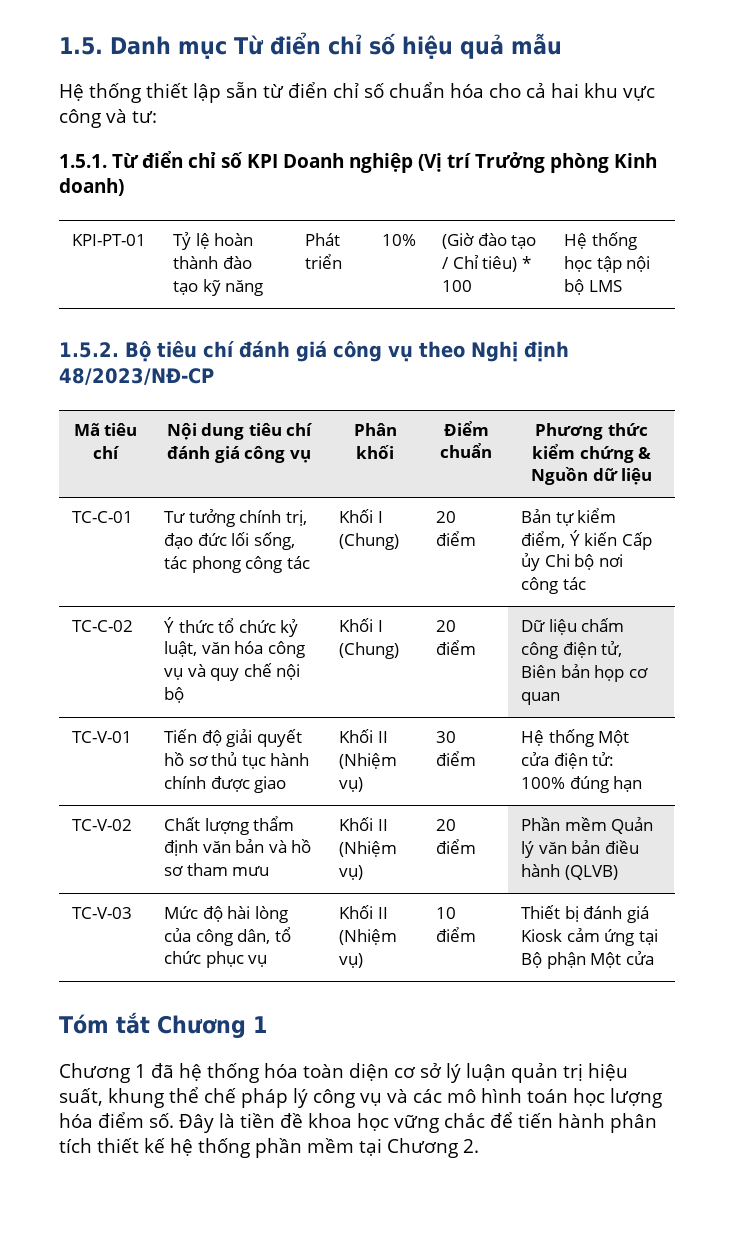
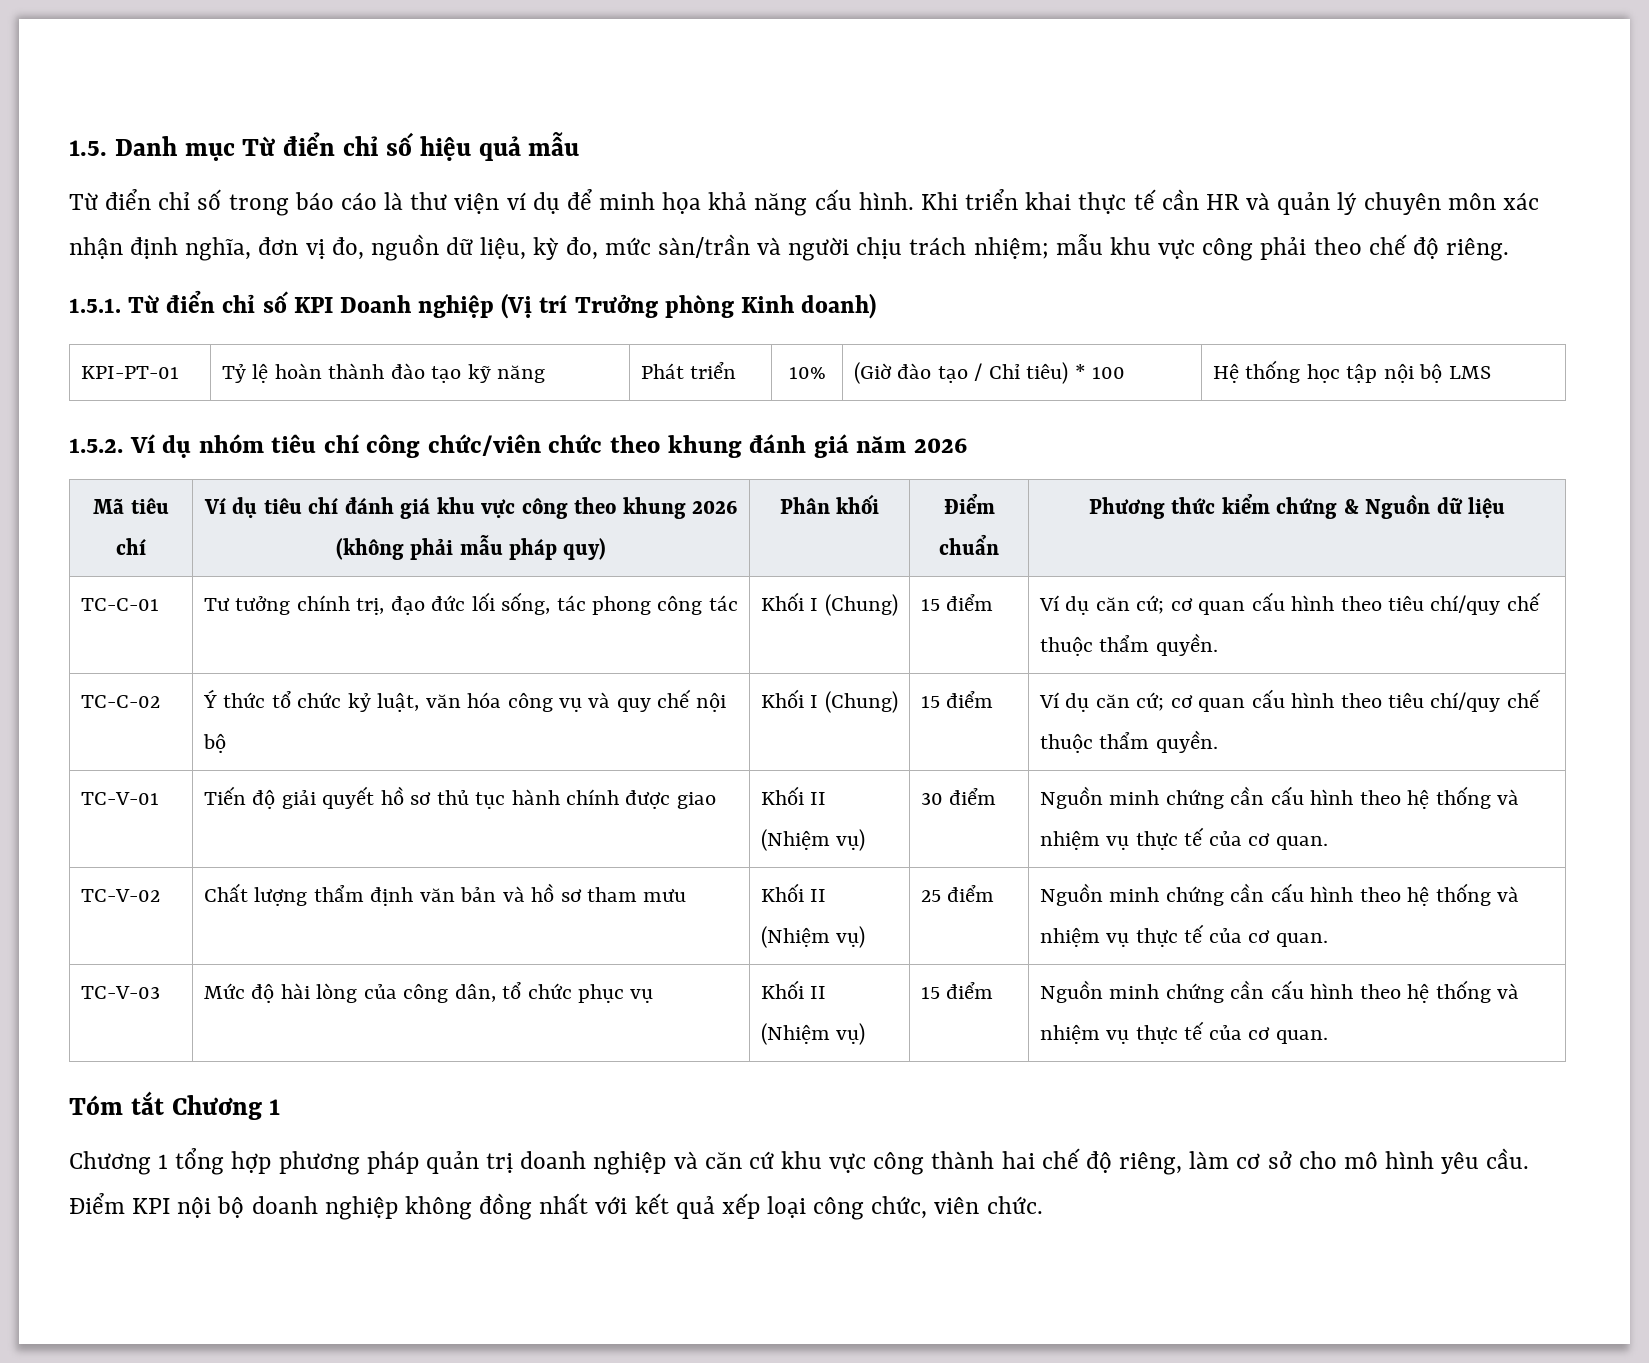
[59,82,655,103] [59,109,157,128] Hệ thống thiết lập sẵn từ điển chỉ số chuẩn hóa cho cả hai khu vực công và tư: -> [69,189,1539,216] [69,234,1510,261] Từ điển chỉ số trong báo cáo là thư viện ví dụ để minh họa khả năng cấu hình. Khi triển khai thực tế cần HR và quản lý chuyên môn xác nhận định nghĩa, đơn vị đo, nguồn dữ liệu, kỳ đo, mức sàn/trần và người chịu trách nhiệm; mẫu khu vực công phải theo chế độ riêng.
[125,341,569,362] [59,368,214,385] Bộ tiêu chí đánh giá công vụ theo Nghị định 48/2023/NĐ-CP -> [129,434,967,458] Ví dụ nhóm tiêu chí công chức/viên chức theo khung đánh giá năm 2026
[166,423,313,440] [167,446,311,463] Nội dung tiêu chí đánh giá công vụ -> [203,497,738,519] [335,534,607,560] Ví dụ tiêu chí đánh giá khu vực công theo khung 2026 (không phải mẫu pháp quy)
[436,511,457,523] [436,531,477,546] [521,508,617,526] [521,530,652,550] [521,553,623,571] [521,577,586,594] 20 điểm | Bản tự kiểm điểm, Ý kiến Cấp ủy Chi bộ nơi công tác -> [920,594,994,611] [1038,592,1541,615] [1039,633,1218,656] 15 điểm | Ví dụ căn cứ; cơ quan cấu hình theo tiêu chí/quy chế thuộc thẩm quyền.
[436,620,457,632] [436,640,477,655] [521,618,625,635] [521,641,623,659] [521,664,648,682] [521,692,561,705] 20 điểm | Dữ liệu chấm công điện tử, Biên bản họp cơ quan -> [920,691,994,708] [1038,689,1541,712] [1039,730,1218,753] 15 điểm | Ví dụ căn cứ; cơ quan cấu hình theo tiêu chí/quy chế thuộc thẩm quyền.
[521,729,630,747] [521,752,615,769] [521,776,643,793] Hệ thống Một cửa điện tử: 100% đúng hạn -> [1039,786,1519,809] [1039,827,1328,850] Nguồn minh chứng cần cấu hình theo hệ thống và nhiệm vụ thực tế của cơ quan.
[436,819,457,831] [436,839,477,854] [521,817,654,834] [521,840,639,858] [521,864,618,880] 20 điểm | Phần mềm Quản lý văn bản điều hành (QLVB) -> [920,885,995,902] [1039,883,1519,906] [1039,924,1328,947] 25 điểm | Nguồn minh chứng cần cấu hình theo hệ thống và nhiệm vụ thực tế của cơ quan.
[436,907,457,919] [436,927,477,942] [521,905,649,923] [521,928,658,946] [521,951,654,969] 10 điểm | Thiết bị đánh giá Kiosk cảm ứng tại Bộ phận Một cửa -> [920,982,994,999] [1039,980,1519,1003] [1039,1021,1328,1044] 15 điểm | Nguồn minh chứng cần cấu hình theo hệ thống và nhiệm vụ thực tế của cơ quan.
[151,1063,628,1083] [59,1087,662,1108] [59,1112,657,1133] [59,1138,479,1158] đã hệ thống hóa toàn diện cơ sở lý luận quản trị hiệu suất, khung thể chế pháp lý công vụ và các mô hình toán học lượng hóa điểm số. Đây là tiền đề khoa học vững chắc để tiến hành phân tích thiết kế hệ thống phần mềm tại Chương 2. -> [175,1148,1530,1175] [69,1193,1043,1220] tổng hợp phương pháp quản trị doanh nghiệp và căn cứ khu vực công thành hai chế độ riêng, làm cơ sở cho mô hình yêu cầu. Điểm KPI nội bộ doanh nghiệp không đồng nhất với kết quả xếp loại công chức, viên chức.

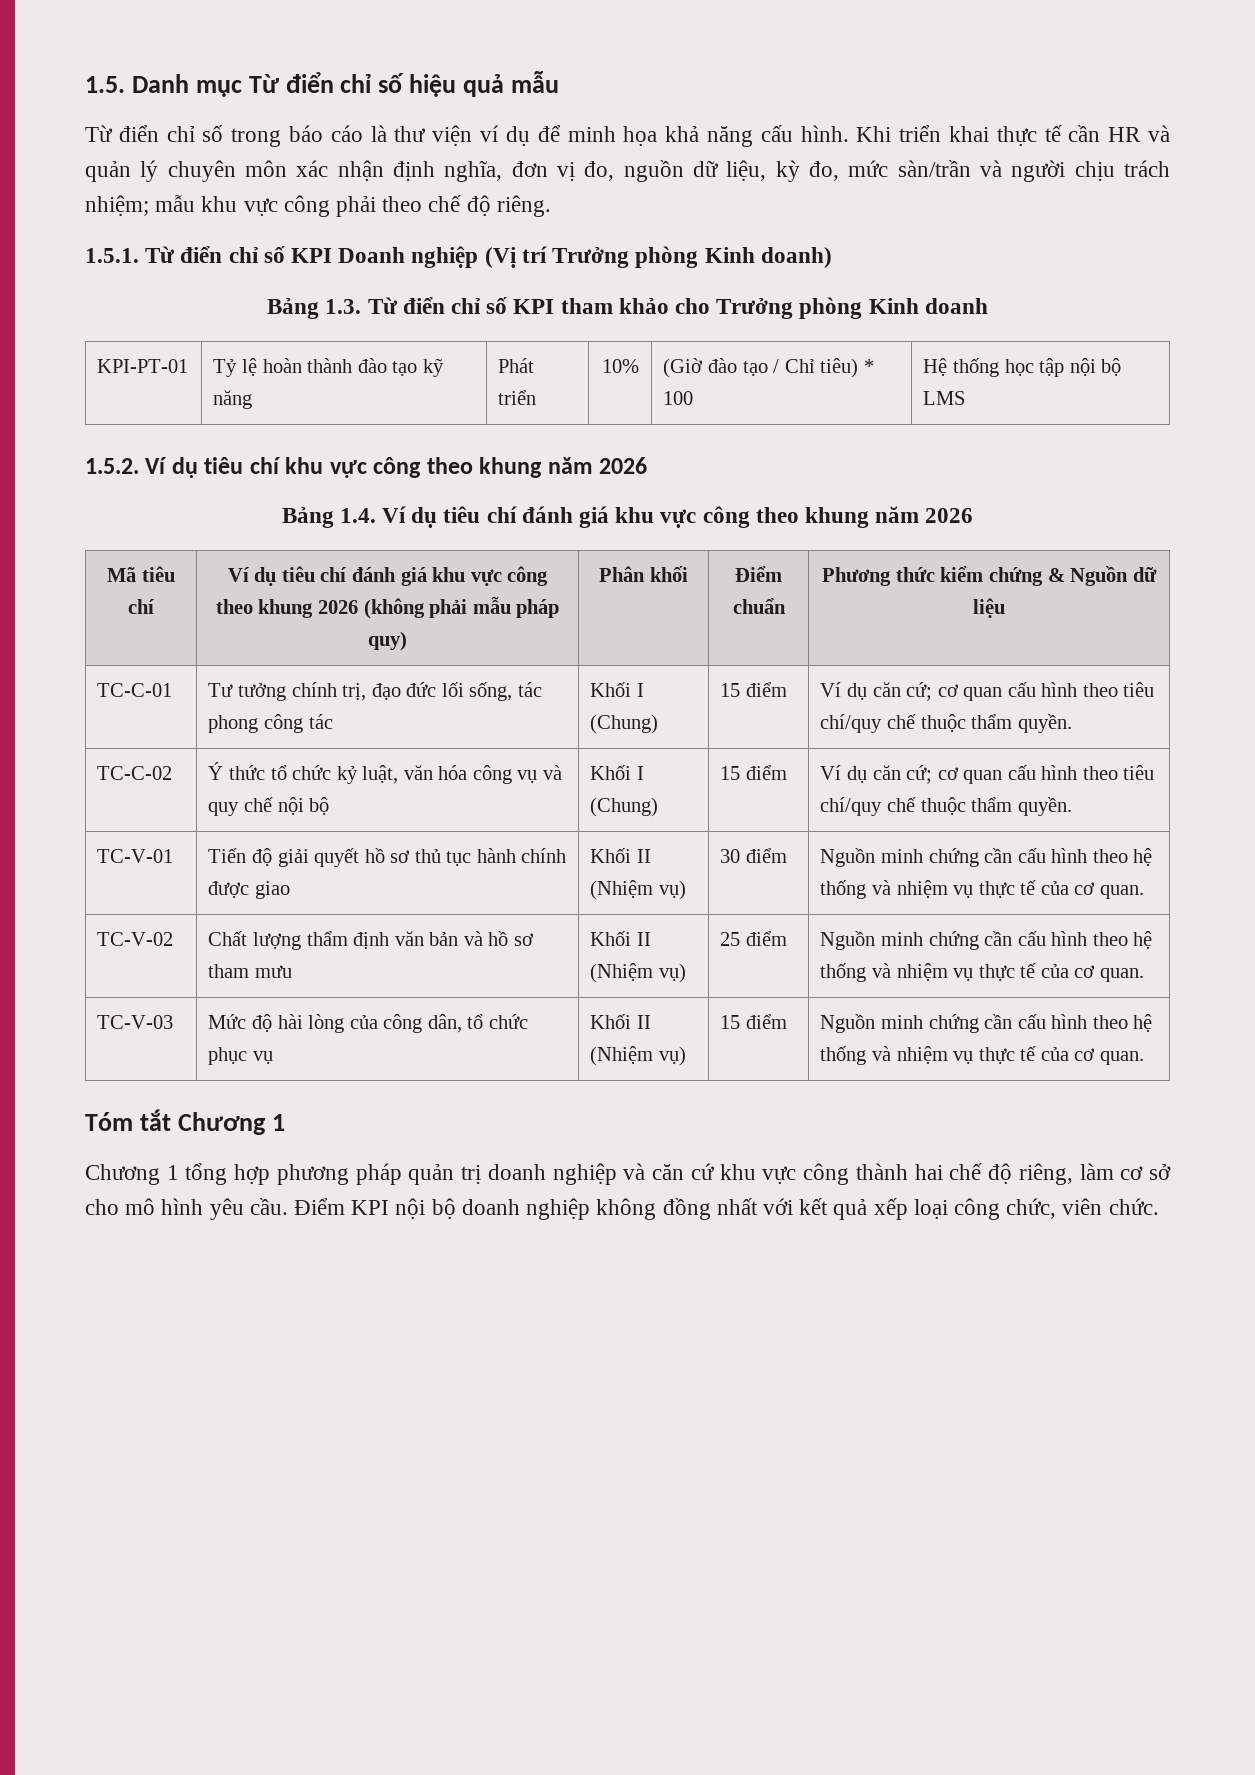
(877, 306) none -> [267,297,988,319] // Bảng 1.3. Từ điển chỉ số KPI tham khảo cho Trưởng phòng Kinh doanh
[198,434,849,458] nhóm tiêu chí công chức/viên chức theo khung đánh giá -> [204,457,648,478] [281,506,870,528] tiêu chí khu vực công theo khung năm 2026 // Bảng 1.4. Ví dụ tiêu chí đánh giá khu vực công theo khung

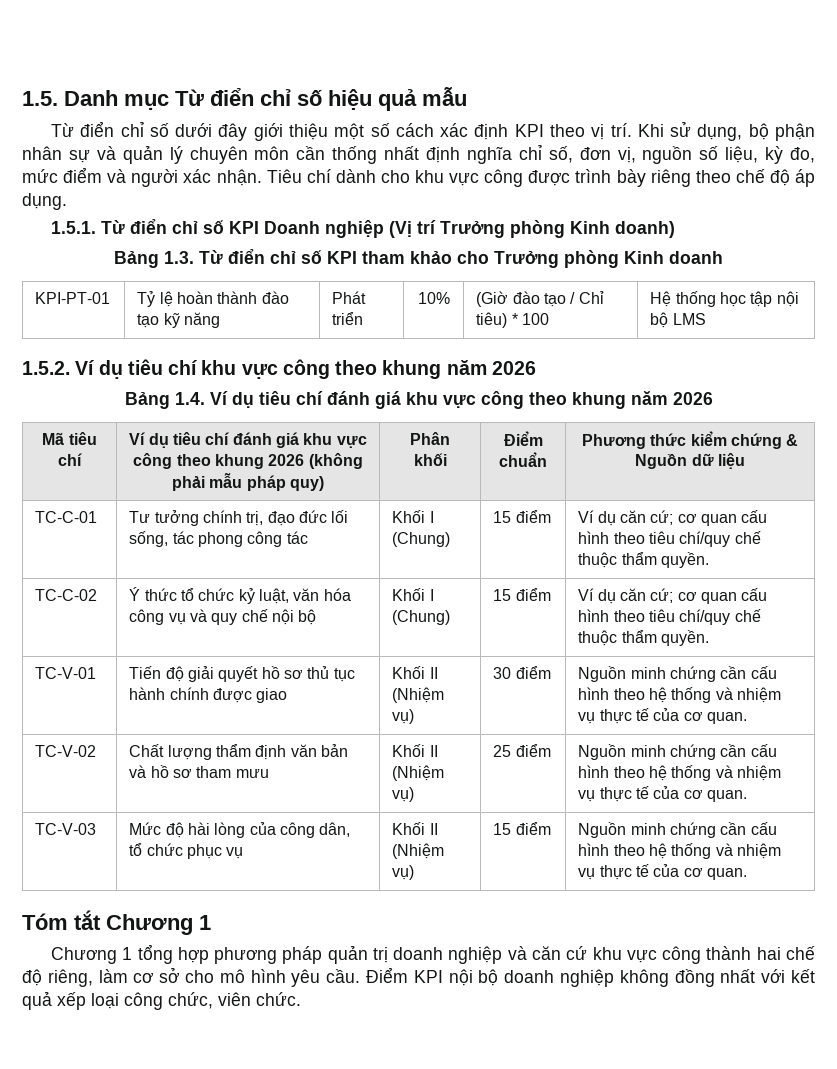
[231,125,1142,147] trong báo cáo là thư viện ví dụ để minh họa khả năng cấu hình. Khi triển khai thực tế cần HR -> [175,121,815,141] [22,146,90,163] dưới đây giới thiệu một số cách xác định KPI theo vị trí. Khi sử dụng, bộ phận nhân sự
[296,160,719,182] xác nhận định nghĩa, đơn vị đo, nguồn dữ -> [296,144,719,164] cần thống nhất định nghĩa chỉ số, đơn vị, nguồn số
[897,160,971,177] sàn/trần -> [63,167,103,183] điểm
[1074,160,1171,181] [85,195,377,217] chịu trách nhiệm; mẫu khu vực công phải -> [183,169,691,187] xác nhận. Tiêu chí dành cho khu vực công được trình bày riêng
[496,195,551,217] riêng. -> [795,169,816,187] [22,193,67,210] áp dụng.

